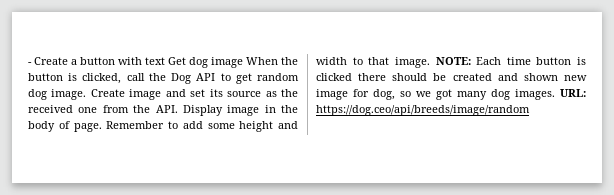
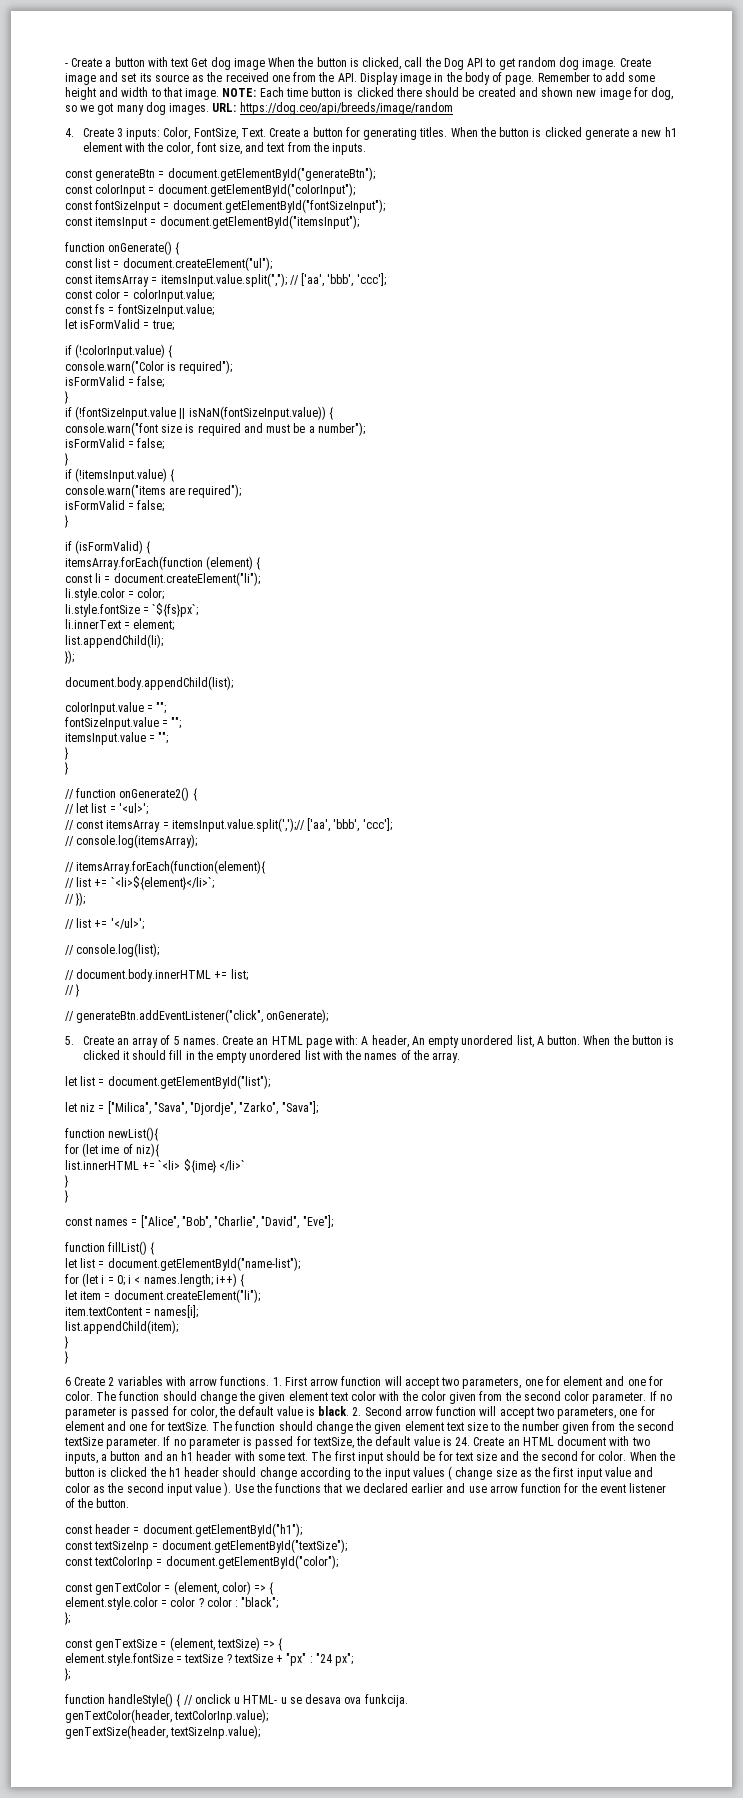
(530, 110) none -> [65,127,677,140] [82,142,367,155] [65,167,375,181] [65,183,355,197] [65,199,385,213] [65,215,359,229] [65,241,180,255] [65,257,272,271] [65,273,386,287] [65,289,214,302] [65,304,214,317] [65,319,174,331] [65,344,173,358] [65,360,233,374] [65,376,165,388] [64,391,68,404] [65,406,333,420] [65,422,365,436] [65,438,165,450] [64,453,68,466] [65,468,175,482] [65,484,242,498] [65,500,165,512] [64,515,68,528] [65,540,151,554] [65,556,261,570] [65,572,260,586] [65,588,165,601] [65,603,199,617] [65,619,175,631] [65,634,163,648] [64,650,74,664] [65,676,233,690] [65,702,167,715] [65,717,182,730] [65,732,169,745] [64,747,68,760] [64,762,68,775] [65,787,197,801] [65,803,148,815] [65,818,392,832] [65,834,198,848] [65,860,266,874] [65,876,214,890] [65,892,86,906] [65,918,144,930] [65,943,160,957] [65,969,248,982] [65,984,80,997] [65,1009,329,1023] [65,1035,675,1048] [82,1050,461,1063] [65,1075,270,1089] [65,1101,318,1115] [65,1127,159,1141] [65,1143,159,1157] [65,1159,245,1173] [64,1175,68,1188] [64,1190,68,1203] [65,1215,333,1229] [65,1241,155,1255] [65,1257,300,1271] [65,1273,245,1287] [65,1289,260,1303] [65,1305,199,1318] [65,1320,178,1334] [64,1336,68,1349] [64,1351,68,1364] [65,1376,663,1389] [65,1391,672,1404] [65,1406,655,1419] [65,1421,674,1434] [64,1436,650,1449] [65,1451,675,1464] [65,1466,654,1480] [65,1482,667,1496] [65,1498,130,1508] [65,1523,302,1537] [65,1539,347,1553] [65,1555,338,1569] [65,1581,274,1595] [65,1597,279,1610] [64,1612,70,1625] [65,1637,283,1651] [65,1653,354,1666] [64,1668,70,1681] [65,1693,408,1707] [65,1709,269,1723] [65,1725,261,1739] // 4. Create 3 inputs: Color, FontSize, Text. Create a button for generating titles. When the button is clicked generate a new h1 element with the color, font size, and text from the inputs. // const generateBtn = document.getElementById("generateBtn"); // const colorInput = document.getElementById("colorInput"); // const fontSizeInput = document.getElementById("fontSizeInput"); // const itemsInput = document.getElementById("itemsInput"); // function onGenerate() { // const list = document.createElement("ul"); // const itemsArray = itemsInput.value.split(","); // ['aa', 'bbb', 'ccc']; // const color = colorInput.value; // const fs = fontSizeInput.value; // let isFormValid = true; // if (!colorInput.value) { // console.warn("Color is required"); // isFormValid = false; // } // if (!fontSizeInput.value || isNaN(fontSizeInput.value)) { // console.warn("font size is required and must be a number"); // isFormValid = false; // } // if (!itemsInput.value) { // console.warn("items are required"); // isFormValid = false; // } // if (isFormValid) { // itemsArray.forEach(function (element) { // const li = document.createElement("li"); // li.style.color = color; // li.style.fontSize = `${fs}px`; // li.innerText = element; // list.appendChild(li); // }); // document.body.appendChild(list); // colorInput.value = ""; // fontSizeInput.value = ""; // itemsInput.value = ""; // } // } // // function onGenerate2() { // // let list = '<ul>'; // // const itemsArray = itemsInput.value.split(',');// ['aa', 'bbb', 'ccc']; // // console.log(itemsArray); // // itemsArray.forEach(function(element){ // // list += `<li>${element}</li>`; // // }); // // list += '</ul>'; // // console.log(list); // // document.body.innerHTML += list; // // } // // generateBtn.addEventListener("click", onGenerate); // 5. Create an array of 5 names. Create an HTML page with: A header, An empty unordered list, A button. When the button is clicked it should fill in the empty unordered list with the names of the array. // let list = document.getElementById("list"); // let niz = ["Milica", "Sava", "Djordje", "Zarko", "Sava"]; // function newList(){ // for (let ime of niz){ // list.innerHTML += `<li> ${ime} </li>` // } // } // const names = ["Alice", "Bob", "Charlie", "David", "Eve"]; // function fillList() { // let list = document.getElementById("name-list"); // for (let i = 0; i < names.length; i++) { // let item = document.createElement("li"); // item.textContent = names[i]; // list.appendChild(item); // } // } // 6 Create 2 variables with arrow functions. 1. First arrow function will accept two parameters, one for element and one for color. The function should change the given element text color with the color given from the second color parameter. If no parameter is passed for color, the default value is black. 2. Second arrow function will accept two parameters, one for element and one for textSize. The function should change the given element text size to the number given from the second textSize parameter. If no parameter is passed for textSize, the default value is 24. Create an HTML document with two inputs, a button and an h1 header with some text. The first input should be for text size and the second for color. When the button is clicked the h1 header should change according to the input values ( change size as the first input value and color as the second input value ). Use the functions that we declared earlier and use arrow function for the event listener of the button. // const header = document.getElementById("h1"); // const textSizeInp = document.getElementById("textSize"); // const textColorInp = document.getElementById("color"); // const genTextColor = (element, color) => { // element.style.color = color ? color : "black"; // }; // const genTextSize = (element, textSize) => { // element.style.fontSize = textSize ? textSize + "px" : "24 px"; // }; // function handleStyle() { // onclick u HTML- u se desava ova funkcija. // genTextColor(header, textColorInp.value); // genTextSize(header, textSizeInp.value);

